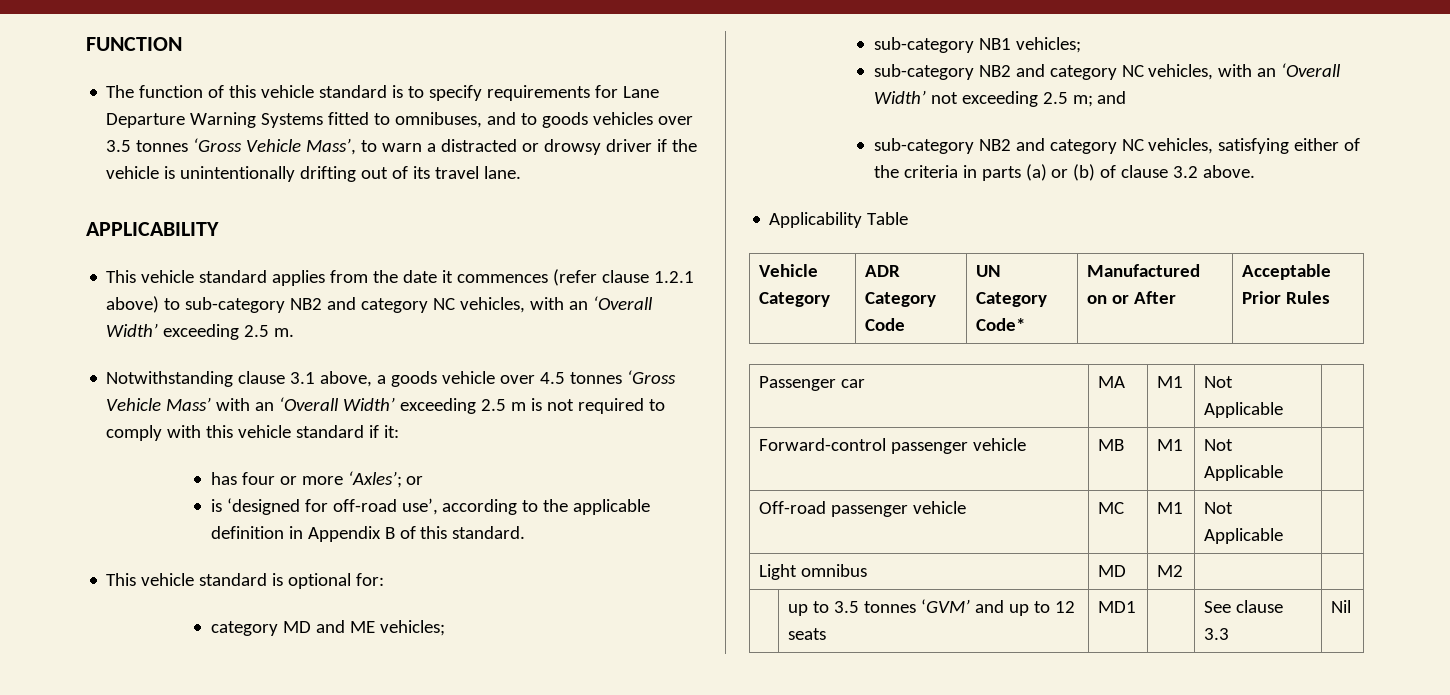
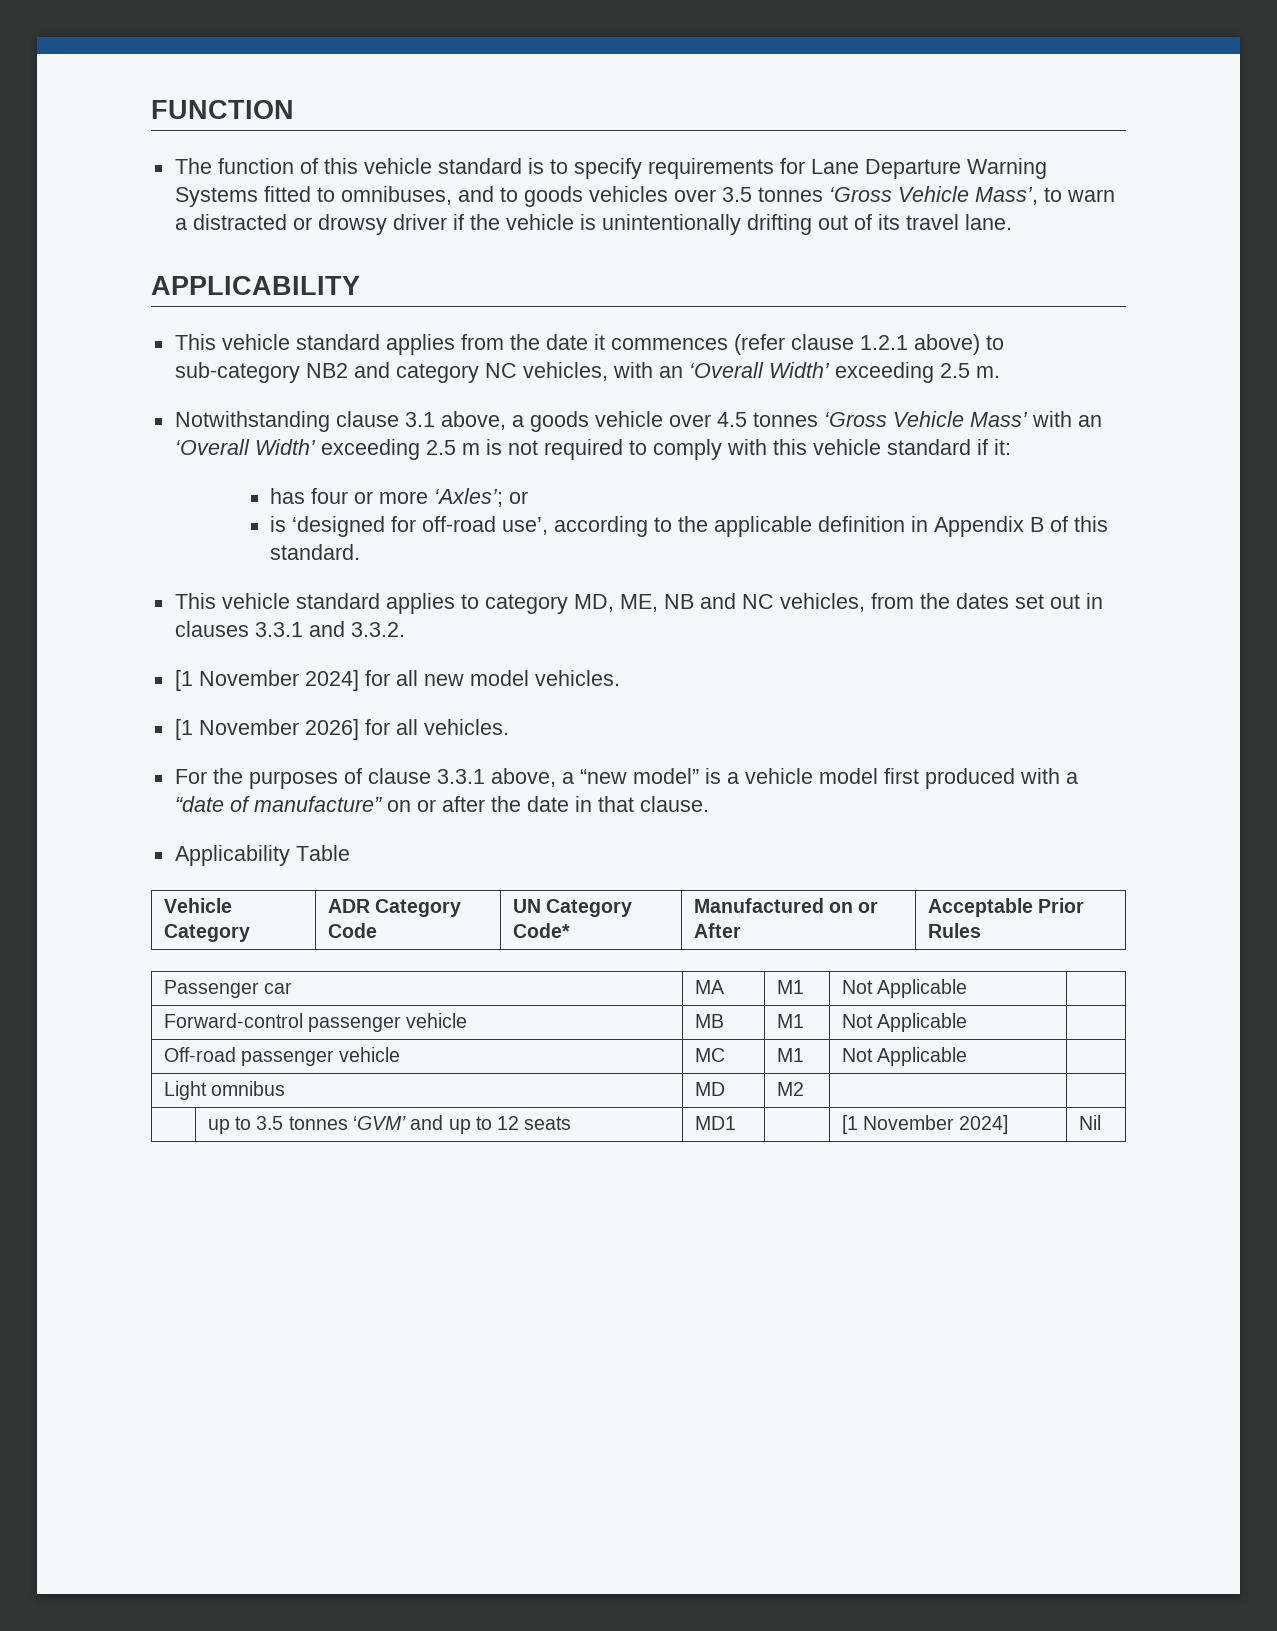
[272,573,385,589] [210,620,445,636] [873,37,1081,53] [873,63,1342,80] [873,90,1127,107] [873,138,1361,154] [873,164,1256,181] is optional for: // category MD and ME vehicles; // sub-category NB1 vehicles; // sub-category NB2 and category NC vehicles, with an ‘Overall Width’ not exceeding 2.5 m; and // sub-category NB2 and category NC vehicles, satisfying either of the criteria in parts (a) or (b) of clause 3.2 above. -> [385,593,1103,614] [174,621,405,637] [174,670,620,691] [174,719,509,740] [174,768,1078,789] [174,796,709,812] applies to category MD, ME, NB and NC vehicles, from the dates set out in clauses 3.3.1 and 3.3.2. // [1 November 2024] for all new model vehicles. // [1 November 2026] for all vehicles. // For the purposes of clause 3.3.1 above, a “new model” is a vehicle model first produced with a “date of manufacture” on or after the date in that clause.
[1204,600,1284,613] [1204,628,1230,640] See clause 3.3 -> [841,1115,1009,1134] [1 November 2024]

